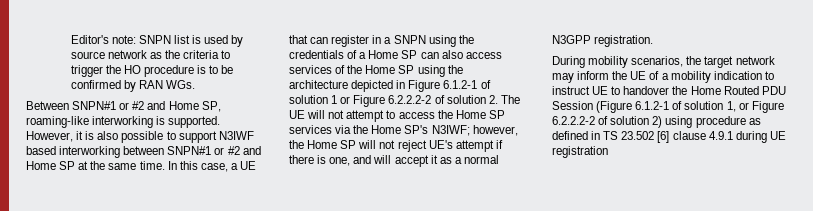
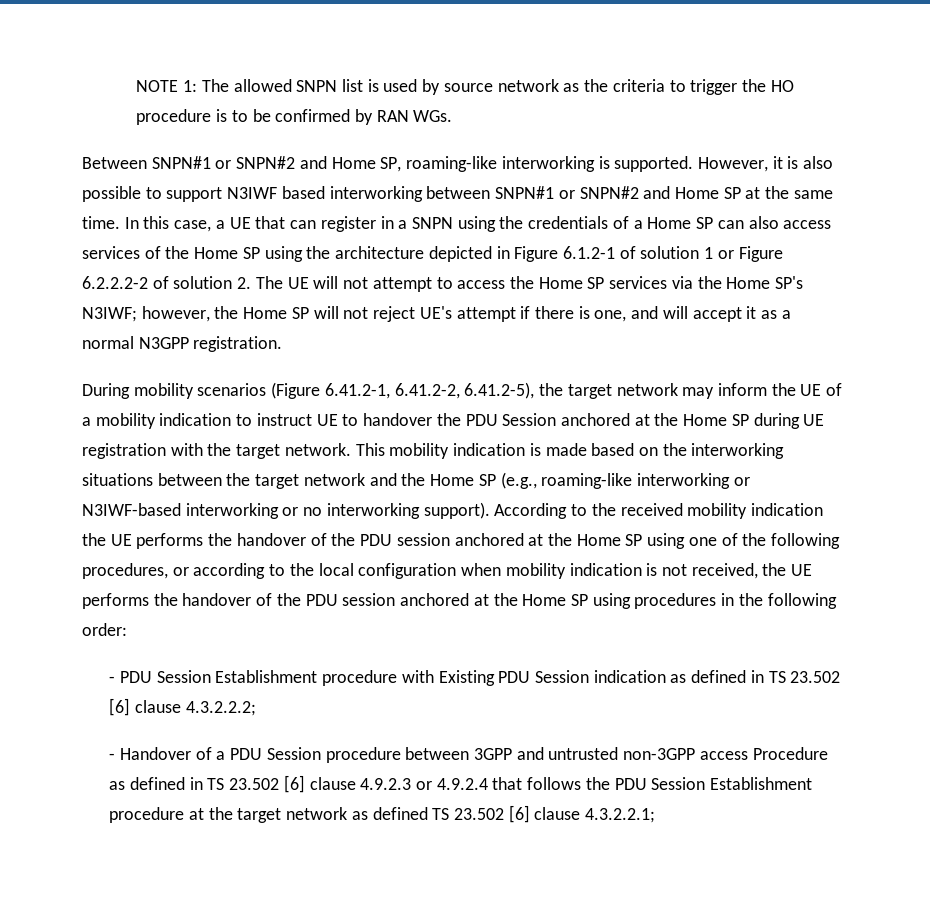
[70,35,136,44] Editor's note: -> [136,79,292,92] NOTE 1: The allowed
[132,101,145,110] #2 -> [236,156,296,169] SNPN#2
[227,146,240,155] #2 -> [579,186,639,199] SNPN#2
[631,56,684,67] scenarios, -> [197,382,535,399] scenarios (Figure 6.41.2-1, 6.41.2-2, 6.41.2-5),
[690,86,786,95] [552,101,784,113] [552,116,761,128] [552,131,786,143] [552,146,608,158] Home Routed PDU Session (Figure 6.1.2-1 of solution 1, or Figure 6.2.2.2-2 of solution 2) using procedure as defined in TS 23.502 [6] clause 4.9.1 during UE registration -> [465,413,825,429] [82,443,785,459] [82,472,750,489] [82,502,823,519] [82,533,841,549] [82,563,813,579] [82,593,837,609] [82,623,127,636] [109,670,841,686] [109,698,256,716] [109,747,828,763] [109,775,813,793] [109,805,656,823] PDU Session anchored at the Home SP during UE registration with the target network. This mobility indication is made based on the interworking situations between the target network and the Home SP (e.g., roaming-like interworking or N3IWF-based interworking or no interworking support). According to the received mobility indication the UE performs the handover of the PDU session anchored at the Home SP using one of the following procedures, or according to the local configuration when mobility indication is not received, the UE performs the handover of the PDU session anchored at the Home SP using procedures in the following order: // - PDU Session Establishment procedure with Existing PDU Session indication as defined in TS 23.502 [6] clause 4.3.2.2.2; // - Handover of a PDU Session procedure between 3GPP and untrusted non-3GPP access Procedure as defined in TS 23.502 [6] clause 4.9.2.3 or 4.9.2.4 that follows the PDU Session Establishment procedure at the target network as defined TS 23.502 [6] clause 4.3.2.2.1;

